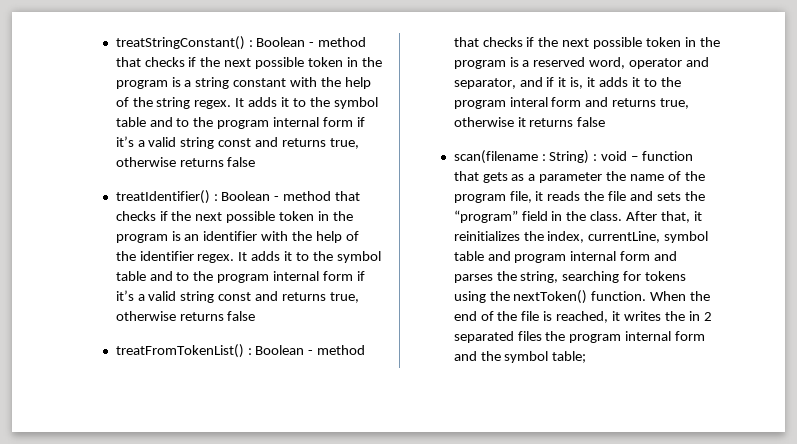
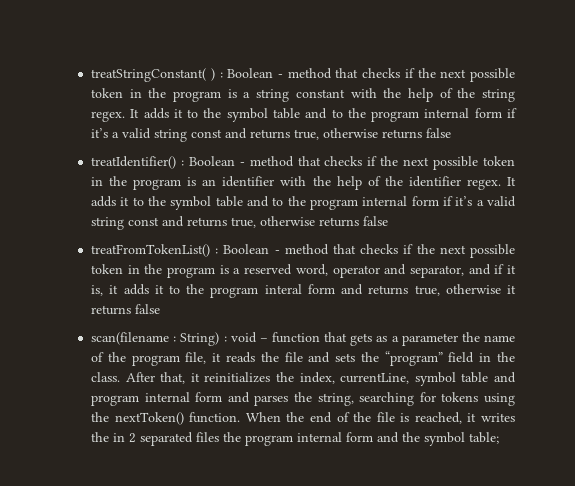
[115,36,245,50] treatStringConstant() -> [91,68,215,82] treatStringConstant( )

